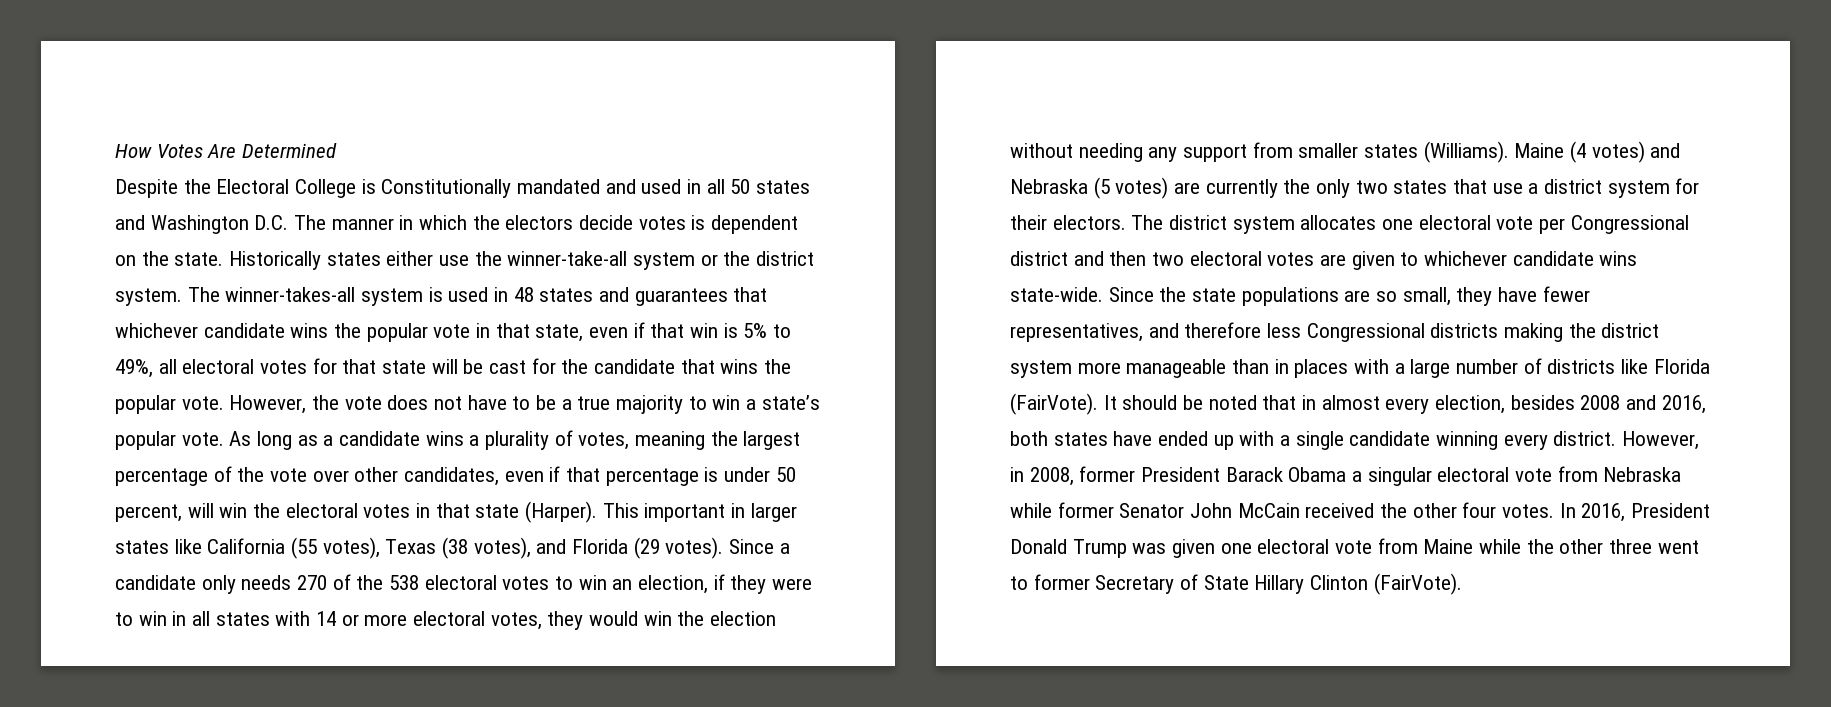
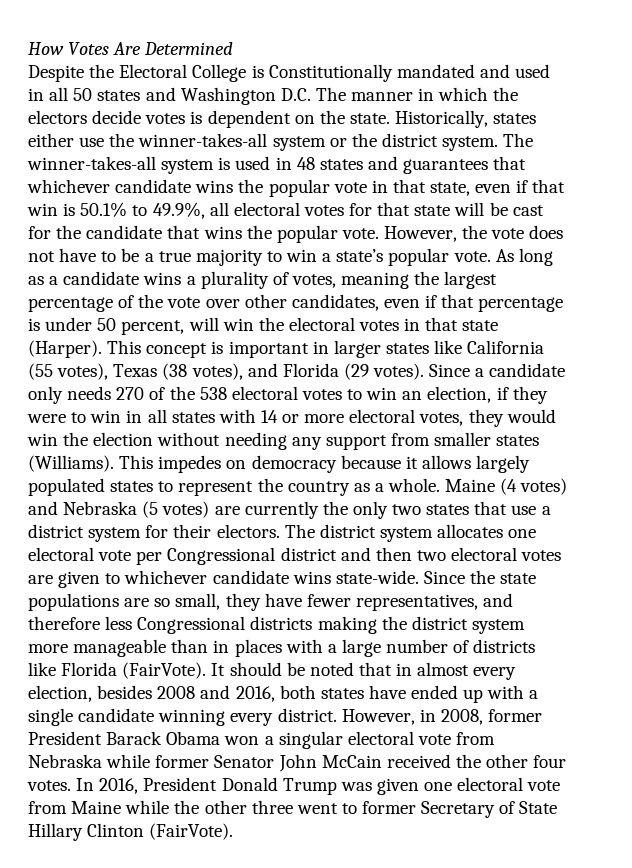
[229,251,322,270] Historically -> [395,110,489,128] Historically,
[507,251,628,266] winner-take-all -> [138,133,268,147] winner-takes-all
[743,323,792,338] [115,359,153,378] 5% to 49%, -> [80,202,205,219] 50.1% to 49.9%,
(639, 510) none -> [146,341,224,358] concept is
(1509, 152) none -> [119,455,531,473] [28,478,441,496] This impedes on democracy because it allows largely populated states to represent the country as a whole.
(1347, 474) none -> [224,736,260,745] won

